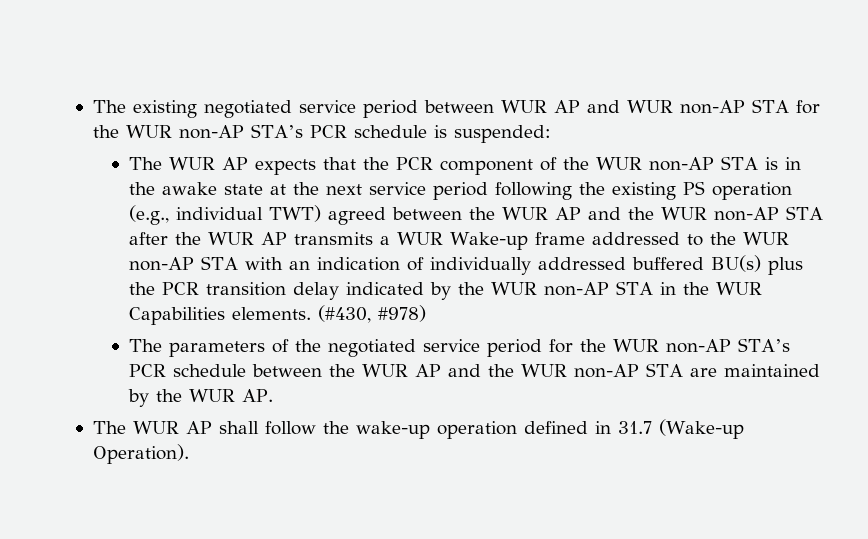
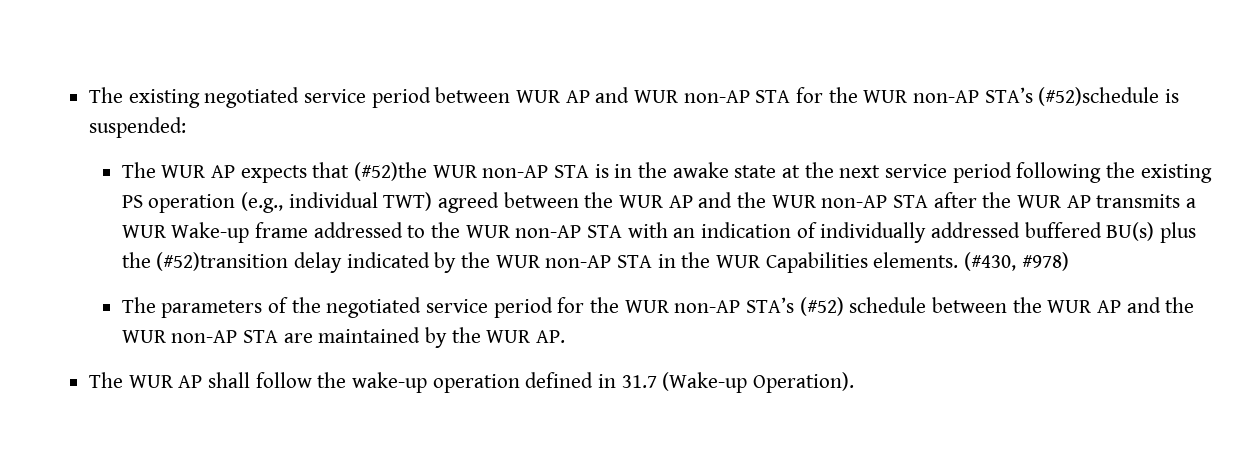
[310,125,428,138] PCR schedule -> [1038,87,1160,106] (#52)schedule
[363,157,590,175] the PCR component of the -> [353,162,427,181] (#52)the
[162,282,287,296] PCR transition -> [156,252,289,271] (#52)transition
[129,364,167,377] PCR -> [799,297,844,316] (#52)

